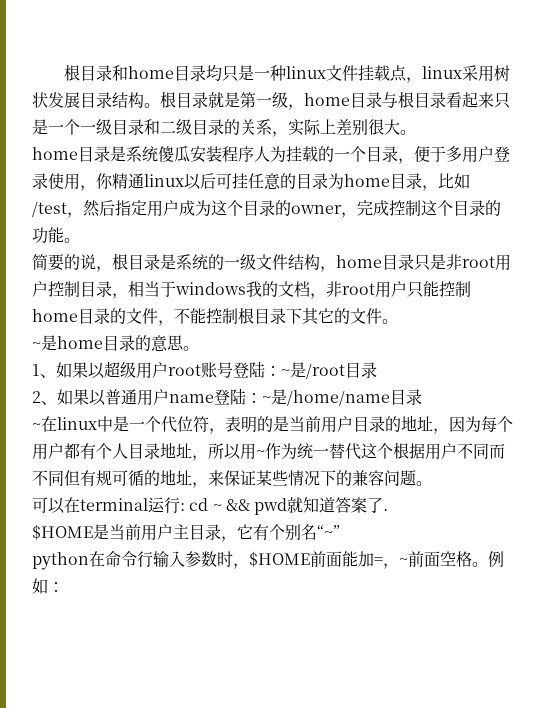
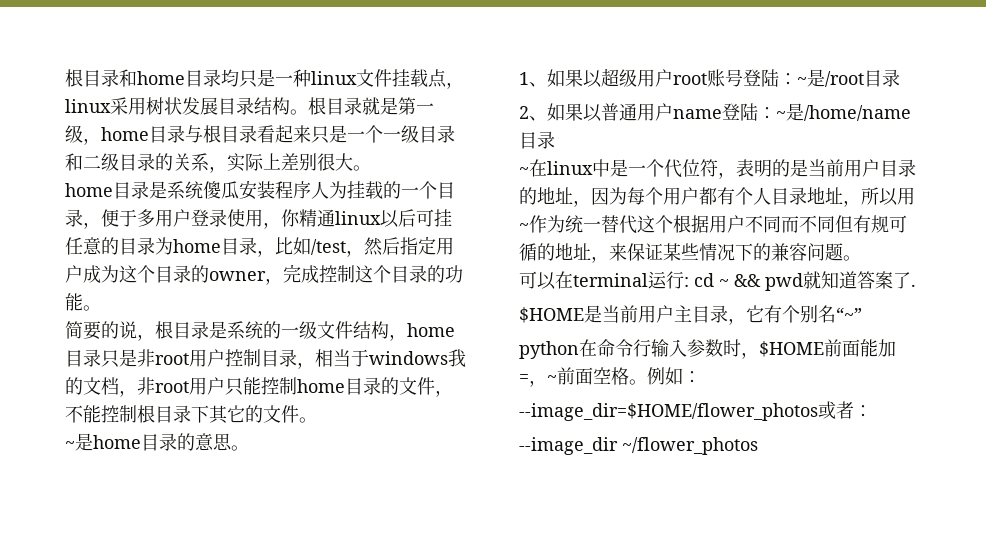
(64, 587) none -> [519,401,872,421] [519,437,758,455] // --image_dir=$HOME/flower_photos或者： // --image_dir ~/flower_photos

